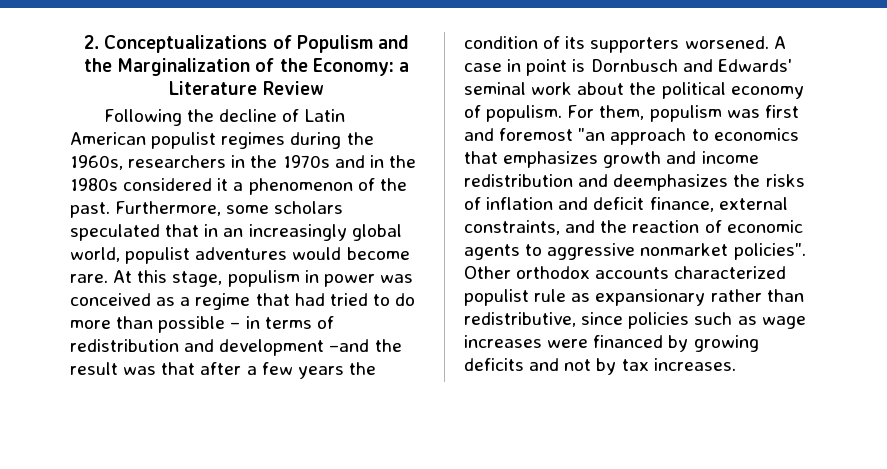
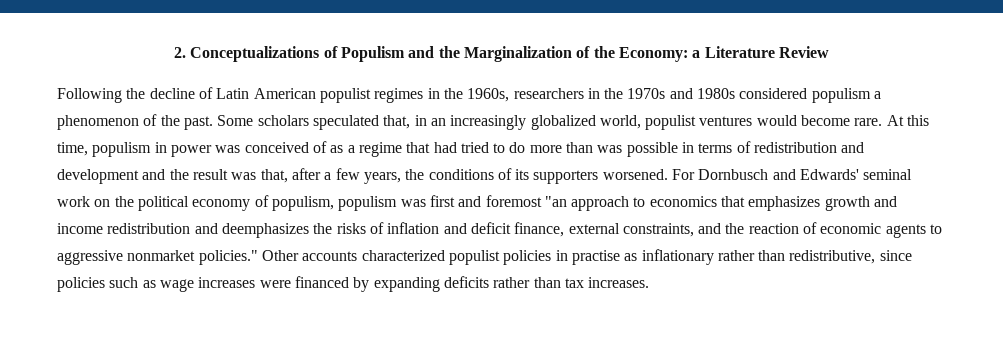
[290,132,342,149] during -> [427,88,440,99] in
[369,155,416,168] in the -> (693, 93) none
[217,178,229,191] it -> [811,88,871,103] populism
[115,201,270,216] Furthermore, some -> [217,115,254,126] Some
[165,224,200,237] that -> [383,115,411,129] that,
[351,224,402,241] global -> [530,115,596,130] globalized
[195,247,288,260] adventures -> [699,116,753,126] ventures
[172,271,223,287] stage, -> [57,142,88,156] time,
(151, 299) none -> [312,141,327,153] of
[158,316,241,333] possible – -> [597,142,678,157] was possible
[329,339,370,352] –and -> [142,169,166,180] and
[161,362,196,375] that -> [260,169,288,183] that,
[297,362,376,379] [464,36,538,49] years the condition -> [363,169,494,184] years, the conditions
[773,36,786,49] [464,59,586,76] A case in point is -> [672,169,696,180] For
[577,82,625,95] about -> [94,199,111,207] on
[486,105,645,122] populism. For them, -> [271,196,334,211] populism,
[733,243,806,260] [464,266,787,279] [464,289,706,306] policies". Other orthodox accounts characterized populist rule as expansionary -> [198,249,714,265] policies." Other accounts characterized populist policies in practise as inflationary
[693,335,759,352] [464,358,617,375] growing deficits and not by -> [373,276,561,292] expanding deficits rather than

